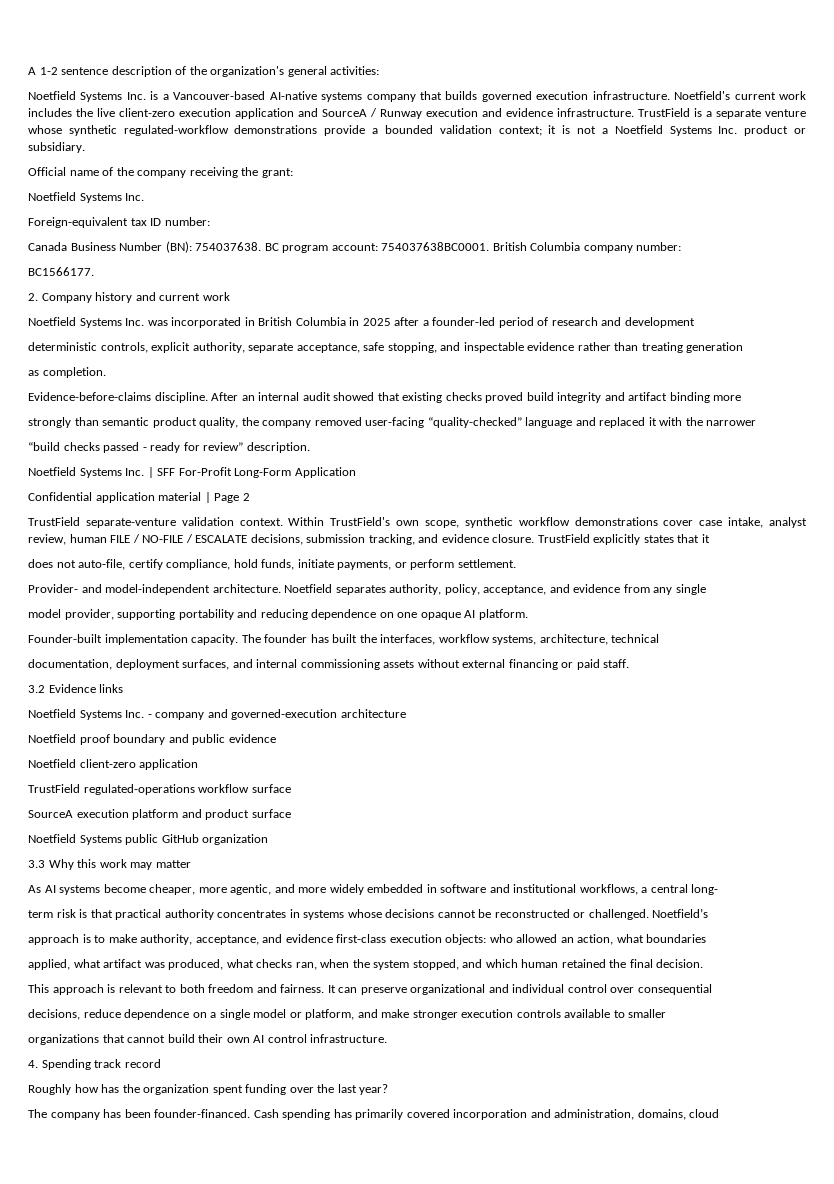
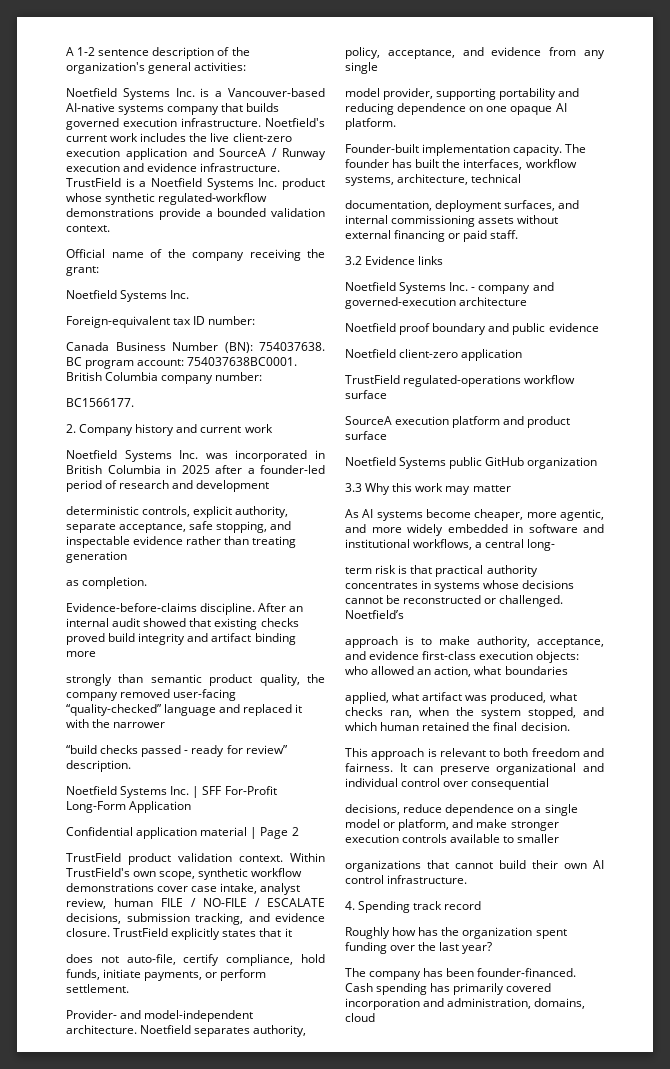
[716,109,806,119] separate venture -> [150,178,325,190] Noetfield Systems Inc. product
[498,125,807,136] [28,142,85,153] context; it is not a Noetfield Systems Inc. product or subsidiary. -> [66,225,110,232] context.
[85,518,176,528] separate-venture -> [128,853,171,865] product

